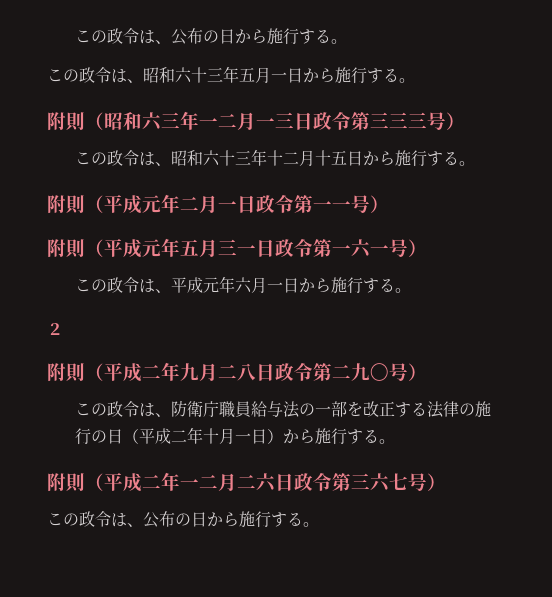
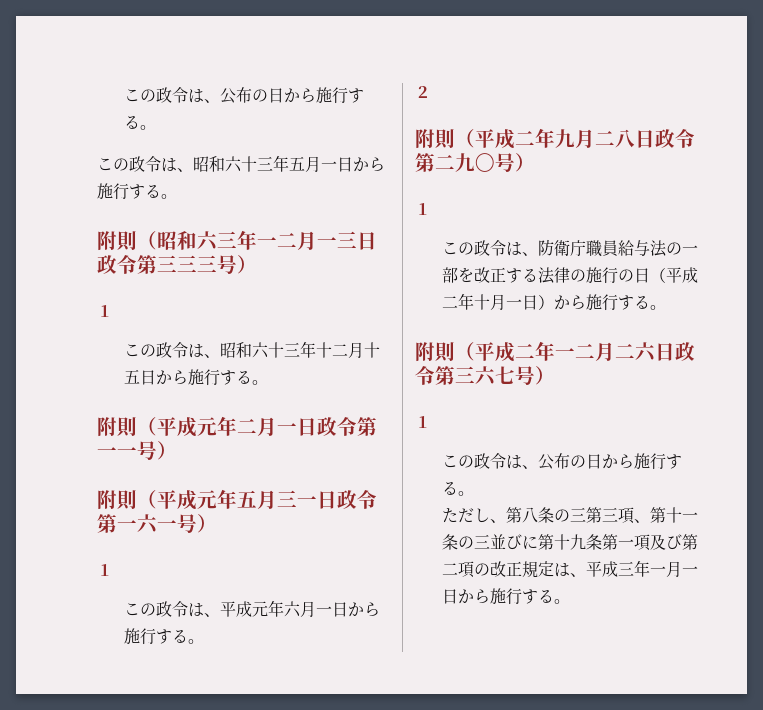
(465, 121) none -> [97,305,113,317] // １
(427, 248) none -> [97,564,113,576] // １
(427, 372) none -> [415,203,431,215] // １
[47,511,319,528] // この政令は、公布の日から施行する。 -> [415,416,431,428] [442,453,683,470] [442,481,475,496] [442,507,699,524] [442,534,699,551] [442,560,699,578] [442,588,571,605] // １ // この政令は、公布の日から施行する。 // ただし、第八条の三第三項、第十一条の三並びに第十九条第一項及び第二項の改正規定は、平成三年一月一日から施行する。

